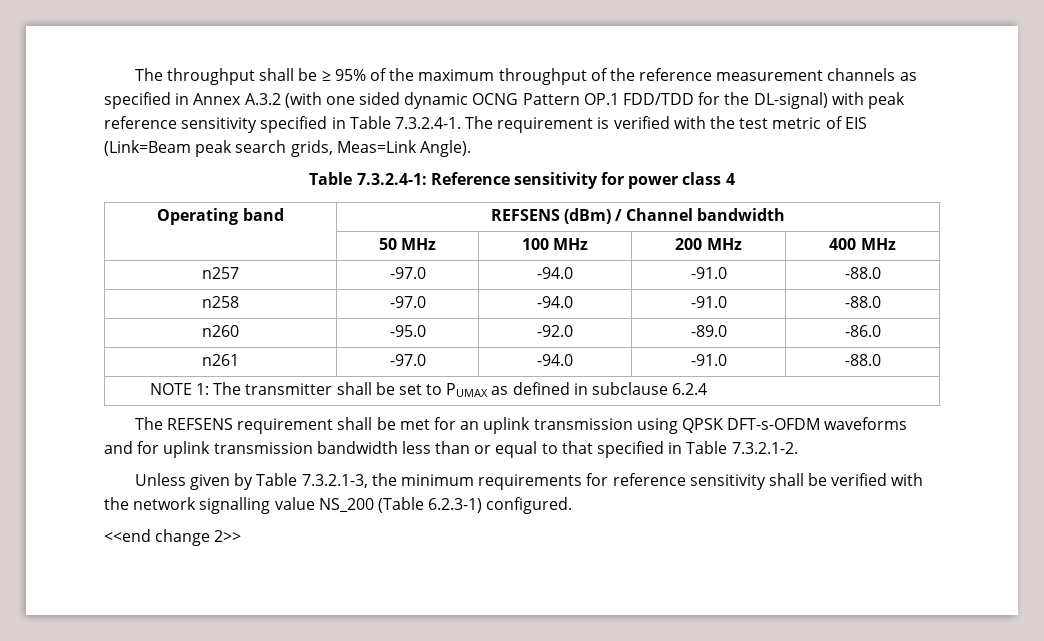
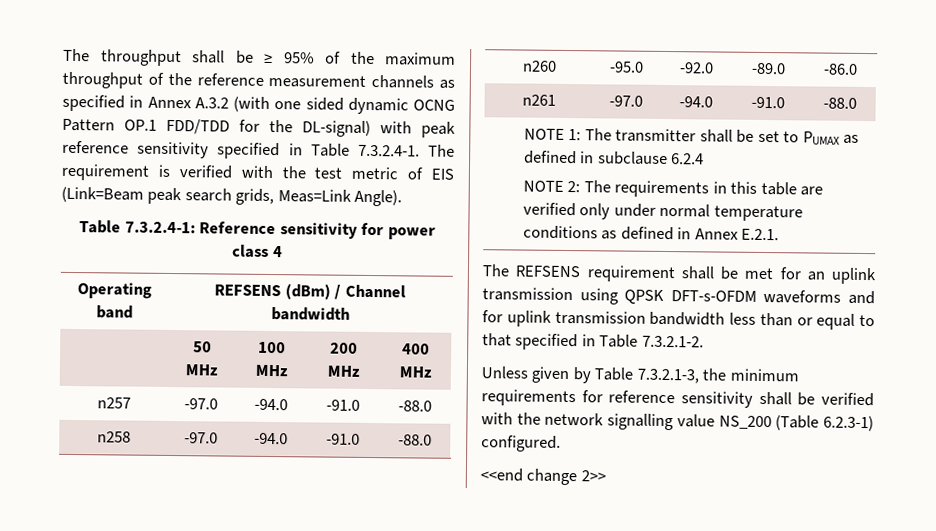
(708, 389) none -> [522,180,824,198] [522,202,803,222] [522,225,780,241] // NOTE 2: The requirements in this table are verified only under normal temperature conditions as defined in Annex E.2.1.

